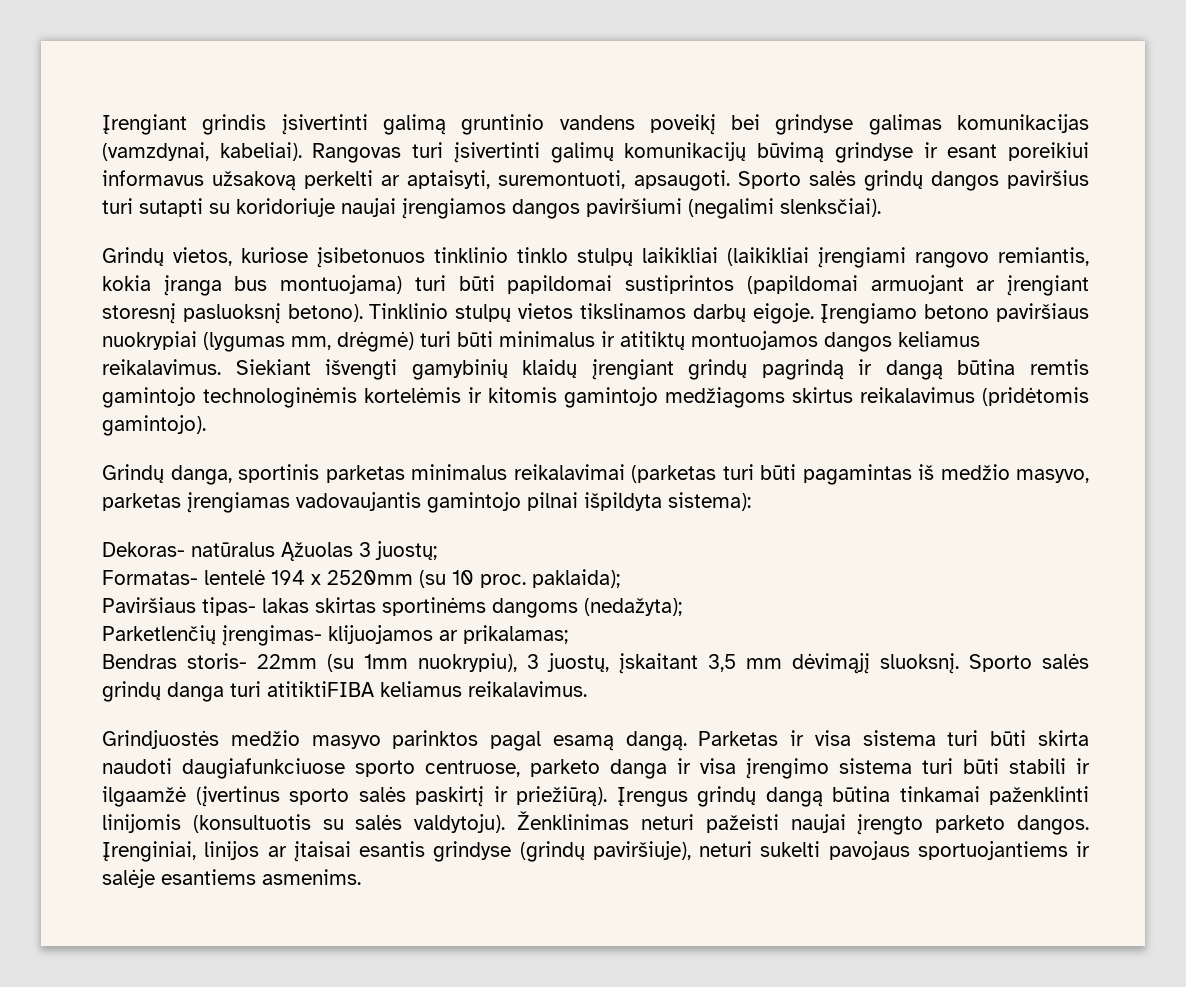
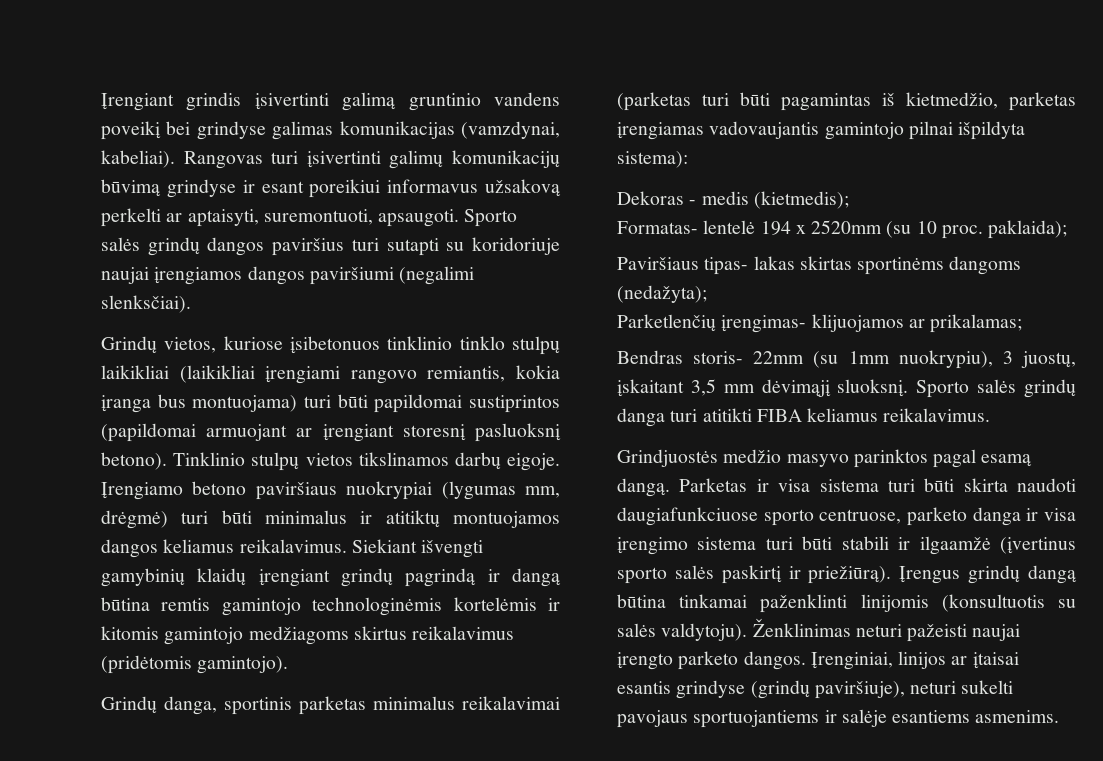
[940,464,1089,483] medžio masyvo, -> [906,92,998,109] kietmedžio,
[102,541,437,561] Dekoras- natūralus Ąžuolas 3 juostų; -> [617,191,849,209] Dekoras - medis (kietmedis);
[267,681,374,697] atitiktiFIBA -> [702,408,802,422] atitikti FIBA

